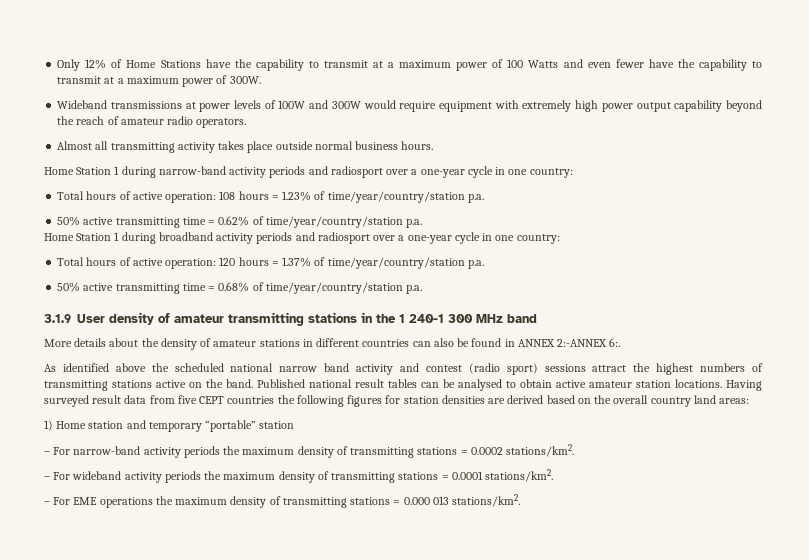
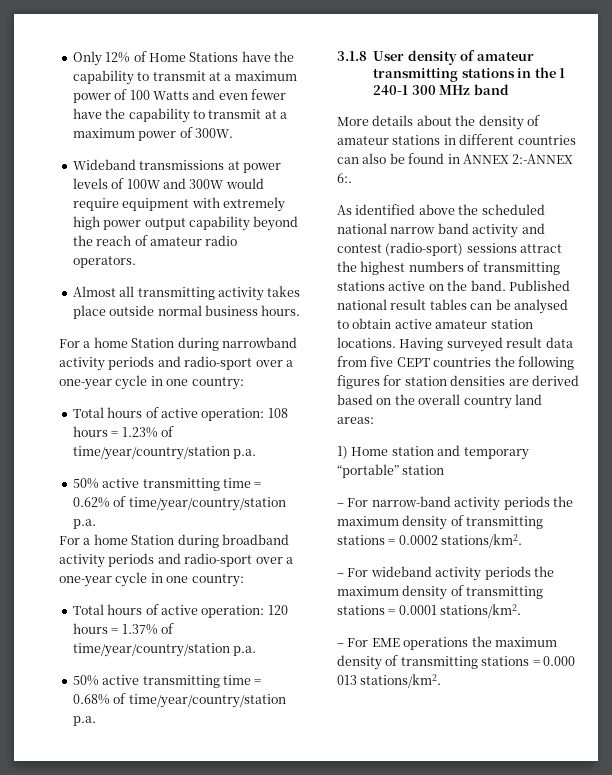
[44,166,383,178] Home Station 1 during narrow-band activity periods and radiosport -> [59,337,297,351] [59,356,253,371] For a home Station during narrowband activity periods and radio-sport
[44,232,120,241] Home Station 1 -> [59,534,175,545] For a home Station
[317,232,370,244] radiosport -> [184,553,253,567] radio-sport
[44,314,71,323] 3.1.9 -> [337,51,367,61] 3.1.8
[468,363,538,375] (radio sport) -> [385,242,464,256] (radio-sport)

